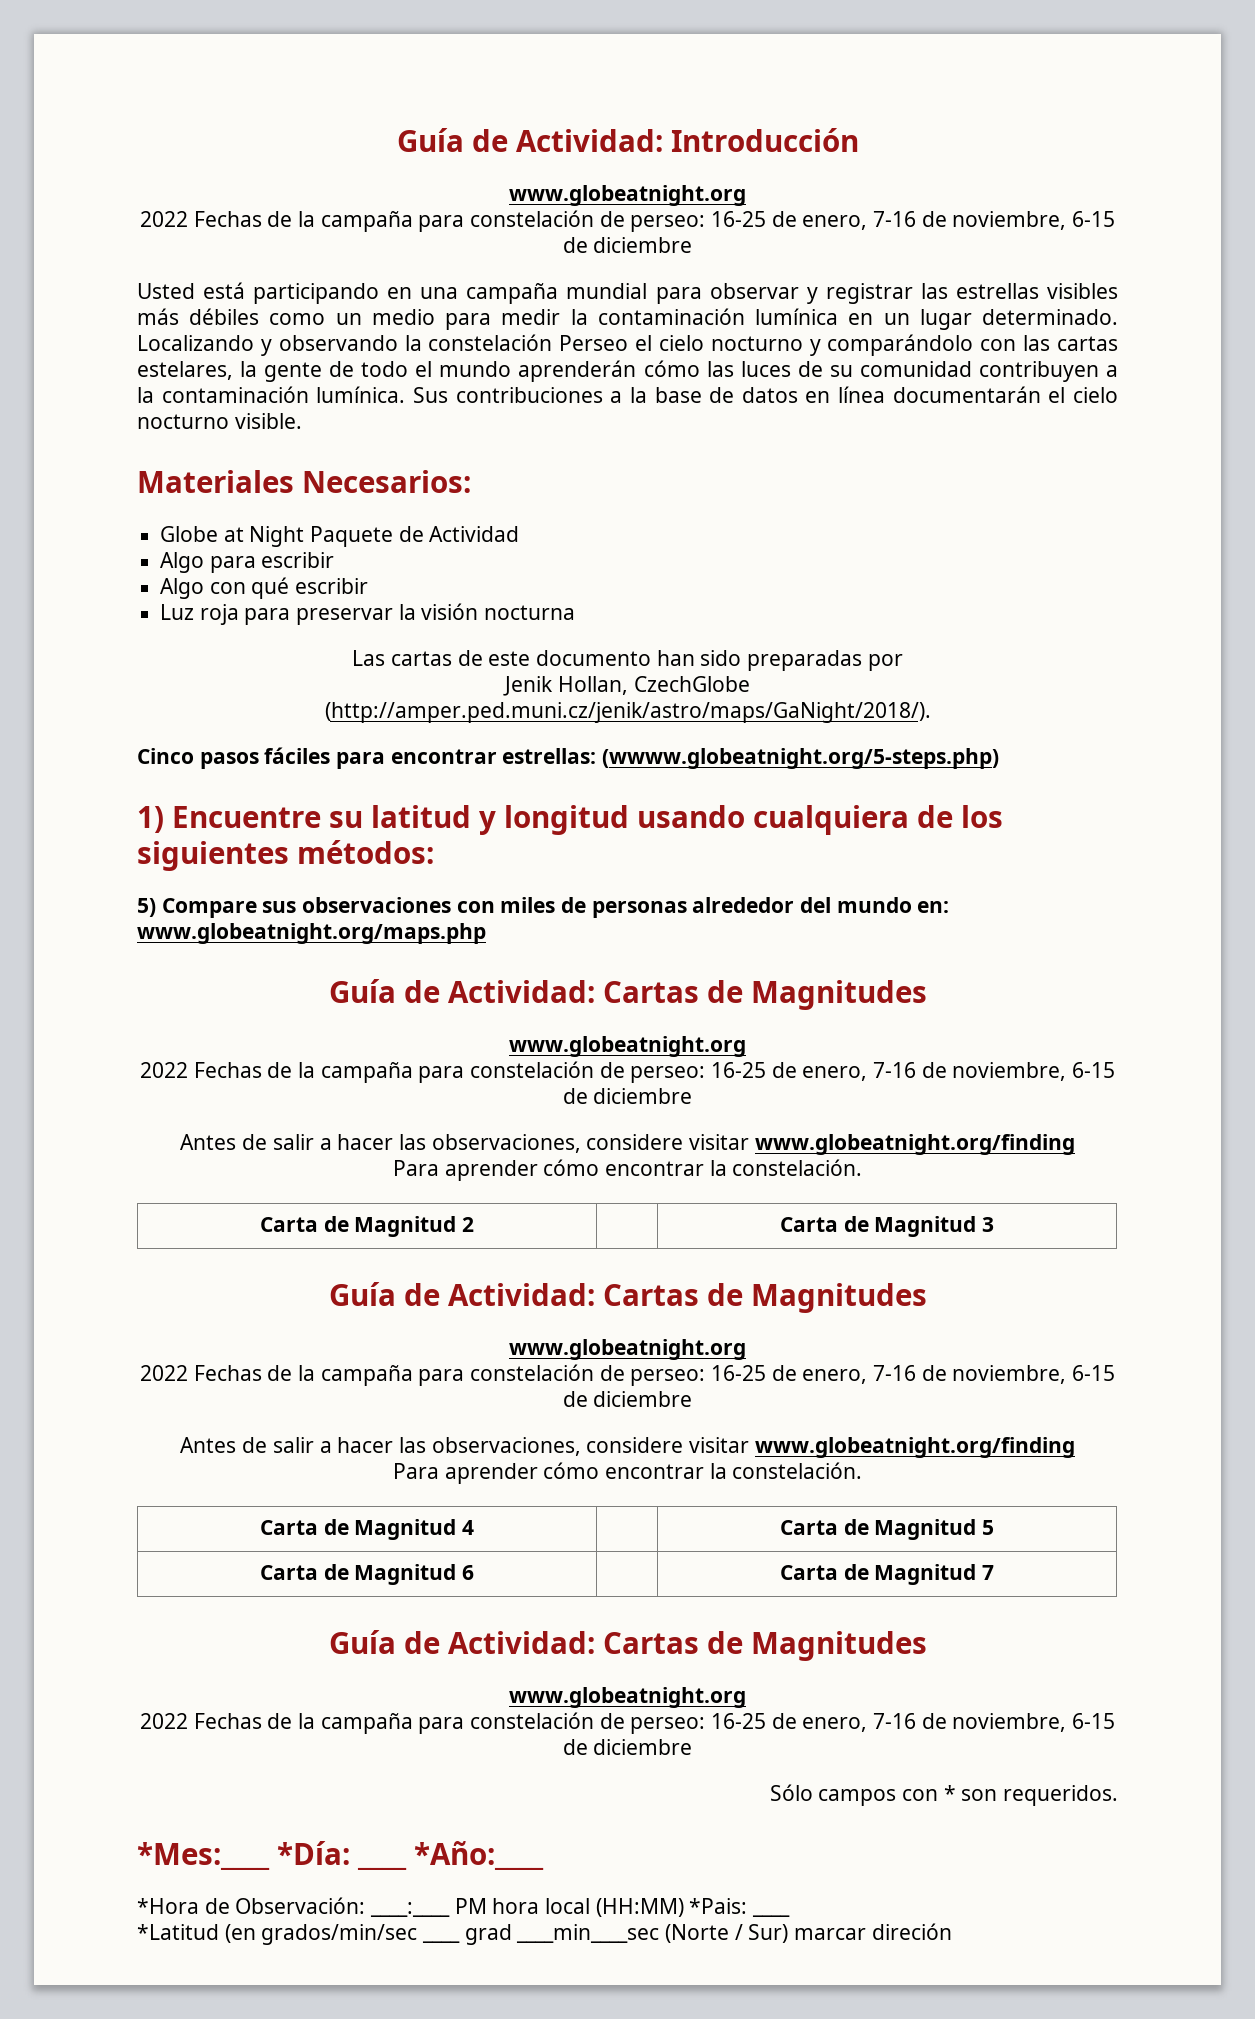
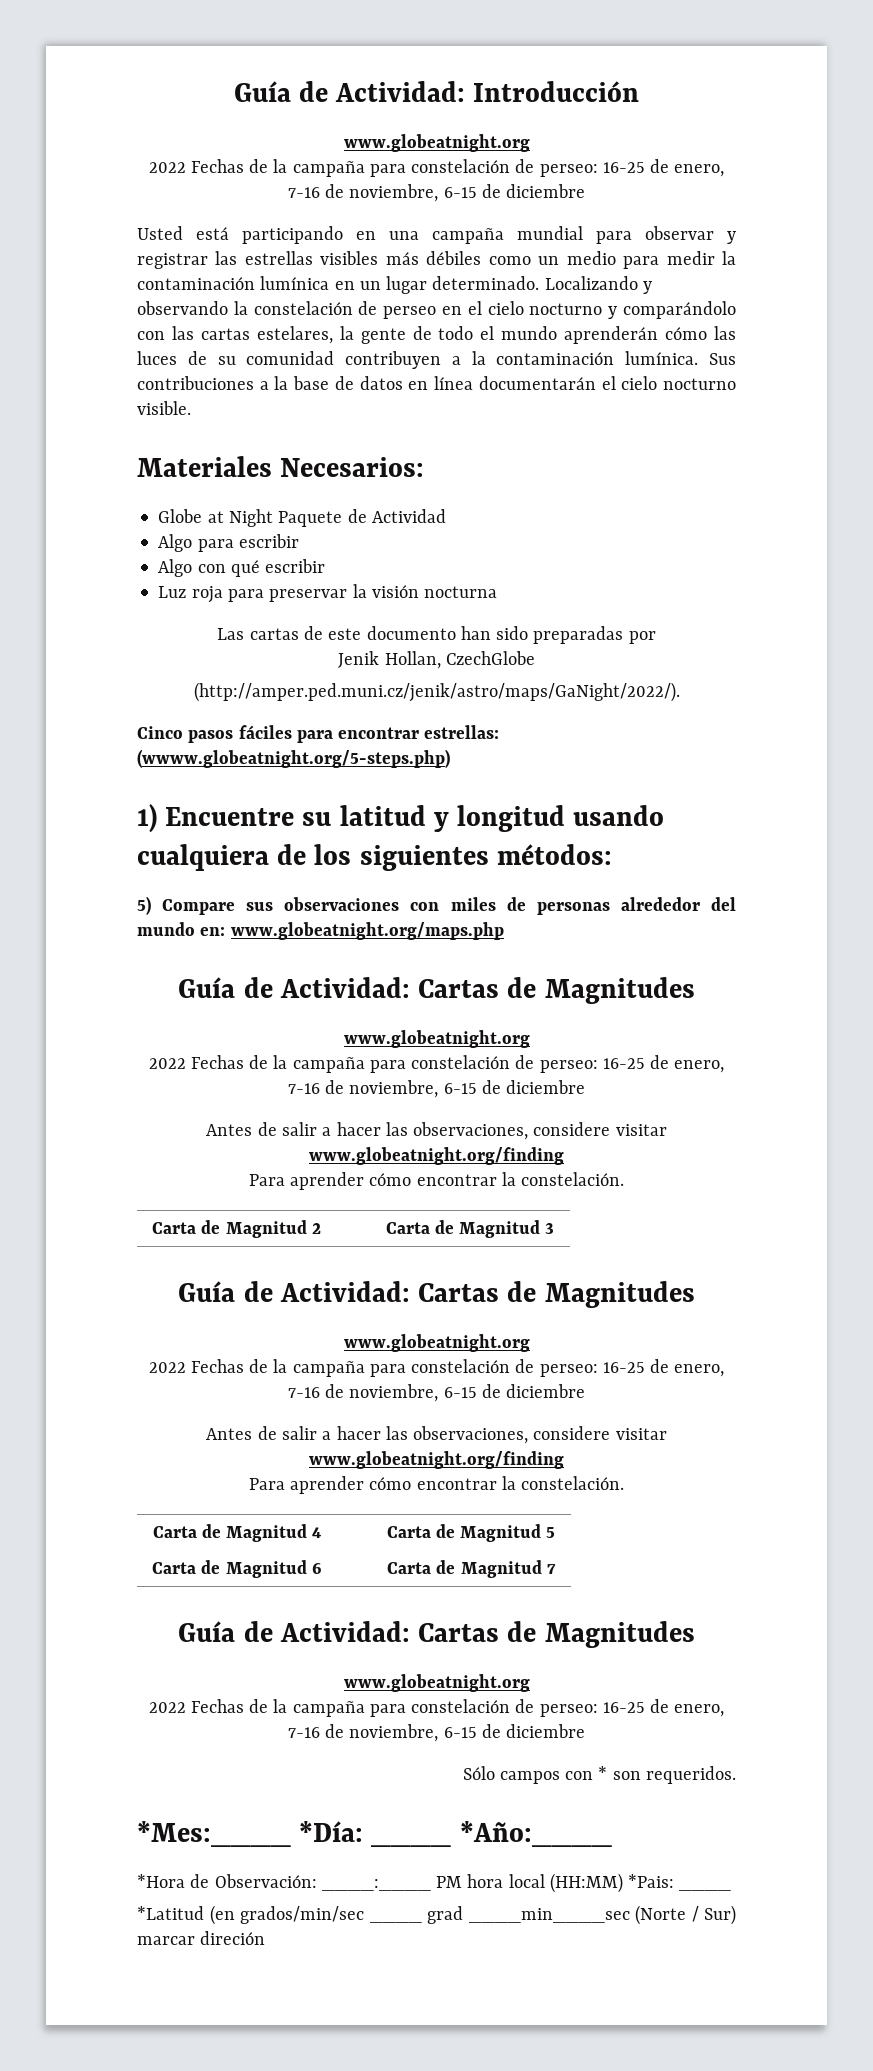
[559,335,629,351] Perseo -> [358,301,463,319] de perseo en
[324,702,931,723] (http://amper.ped.muni.cz/jenik/astro/maps/GaNight/2018/). -> [193,682,680,702] (http://amper.ped.muni.cz/jenik/astro/maps/GaNight/2022/).

